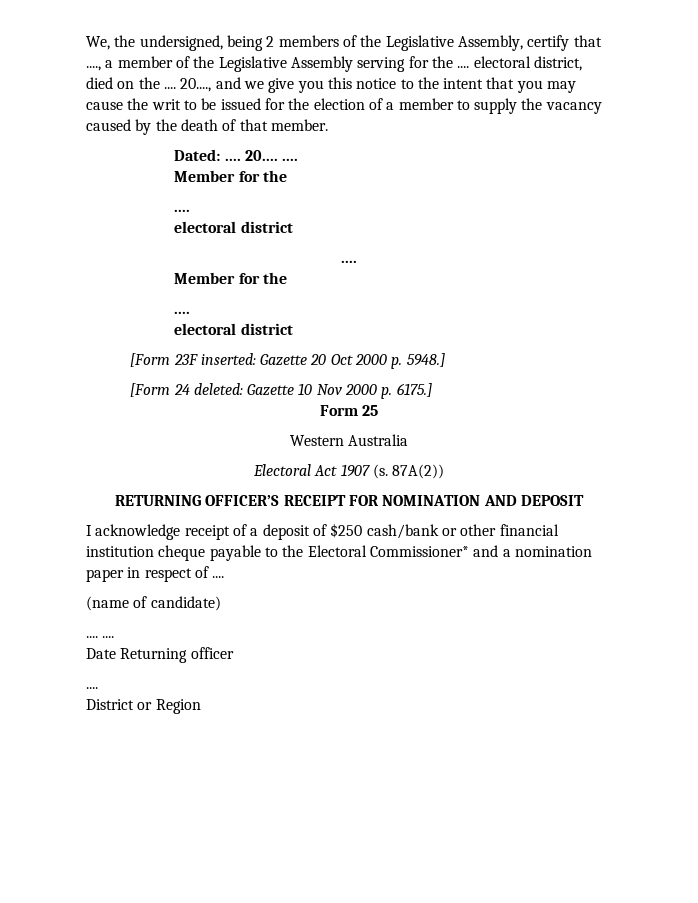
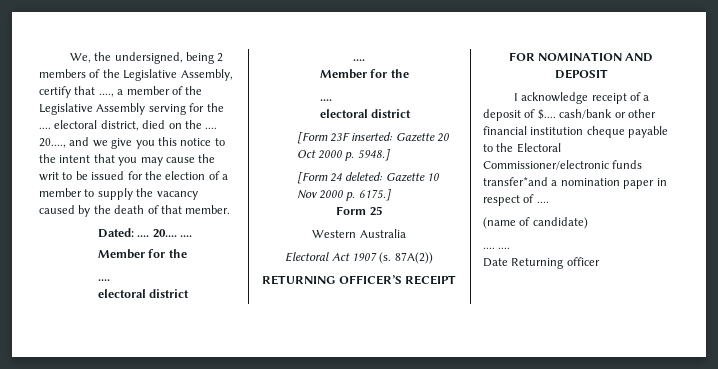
[330,523,363,538] $250 -> [537,109,556,120] $....
[369,545,499,557] Commissioner* and -> [483,160,643,170] [483,177,548,186] Commissioner/electronic funds transfer*and
[86,687,98,689] [86,699,201,714] // .... // District or Region -> (600, 261) none

